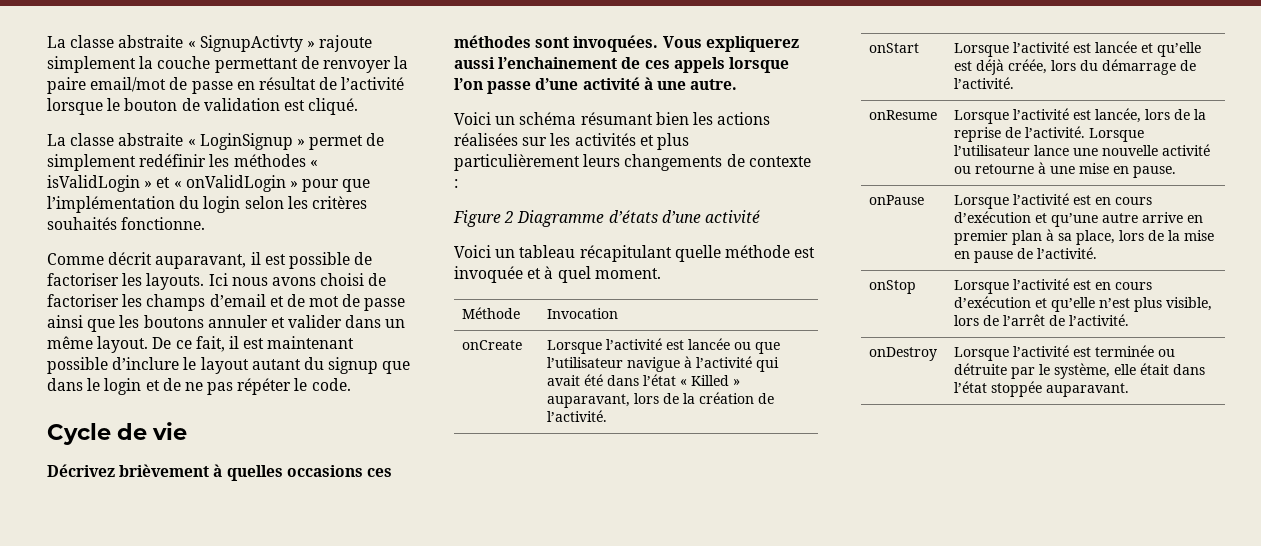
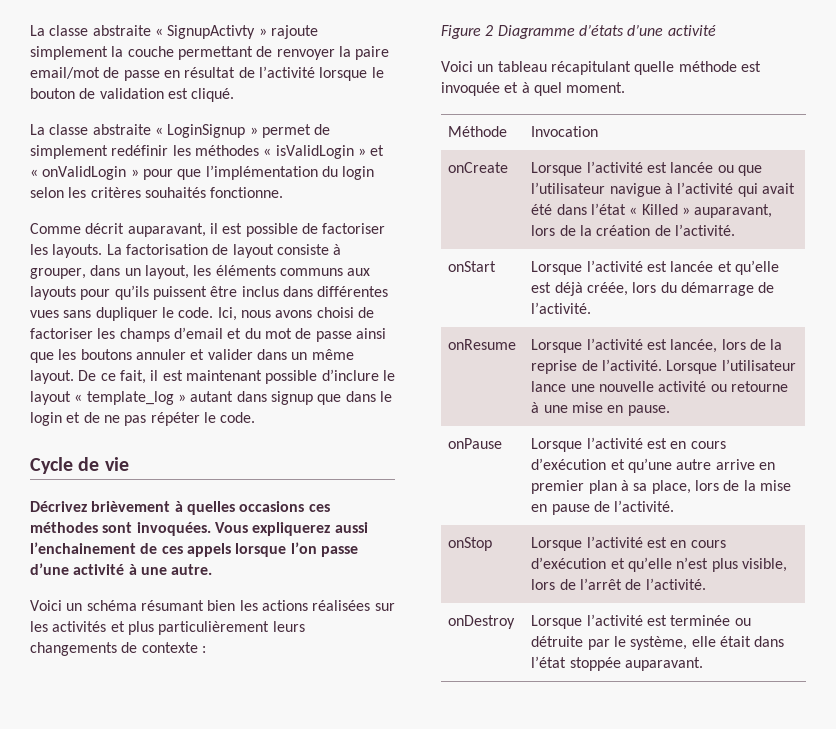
[208,273,228,286] Ici -> [106,244,342,258] [30,265,371,279] [30,285,389,300] [30,307,237,321] La factorisation de layout consiste à grouper, dans un layout, les éléments communs aux layouts pour qu’ils puissent être inclus dans différentes vues sans dupliquer le code. Ici,
[286,294,305,307] de -> [244,328,261,339] du
[251,357,324,370] autant du -> [74,391,267,405] « template_log » autant dans

